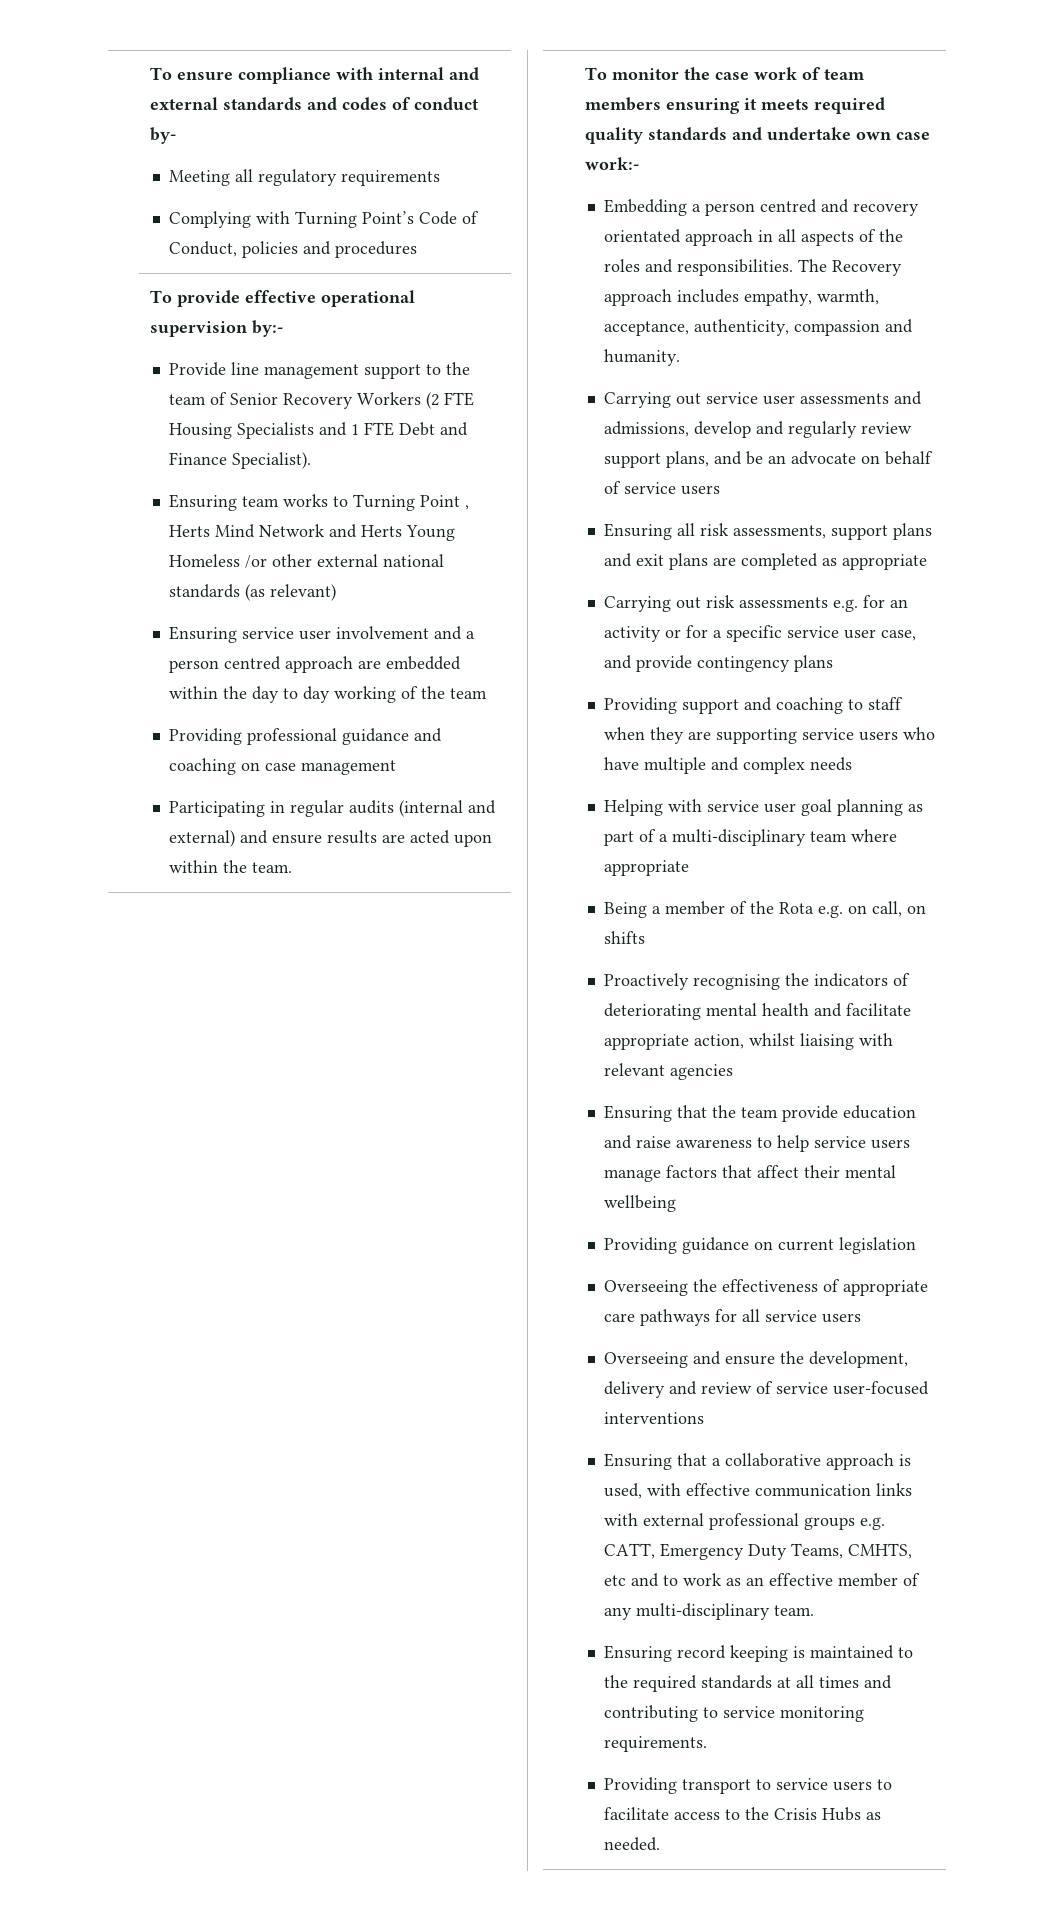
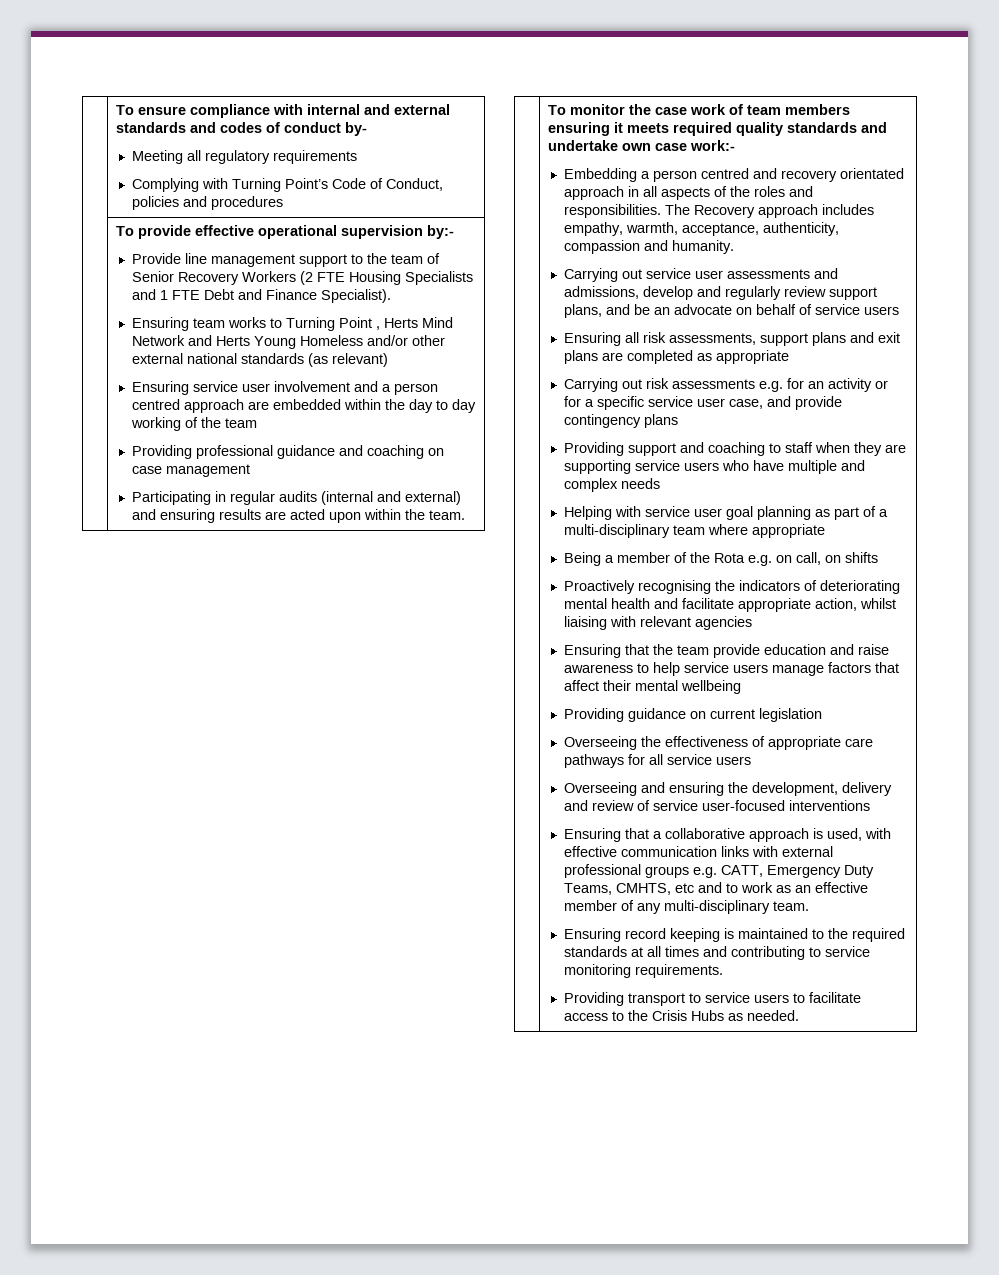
[245,555,268,568] /or -> [366,335,408,346] and/or
[272,834,323,844] ensure -> [159,509,215,523] ensuring
[725,1355,776,1365] ensure -> [668,782,724,796] ensuring

